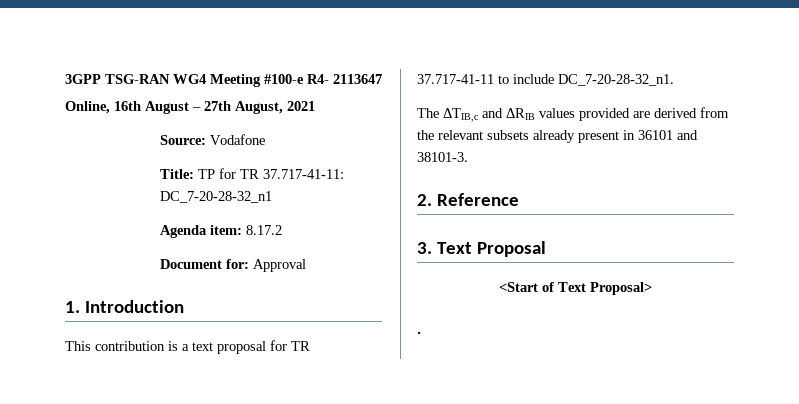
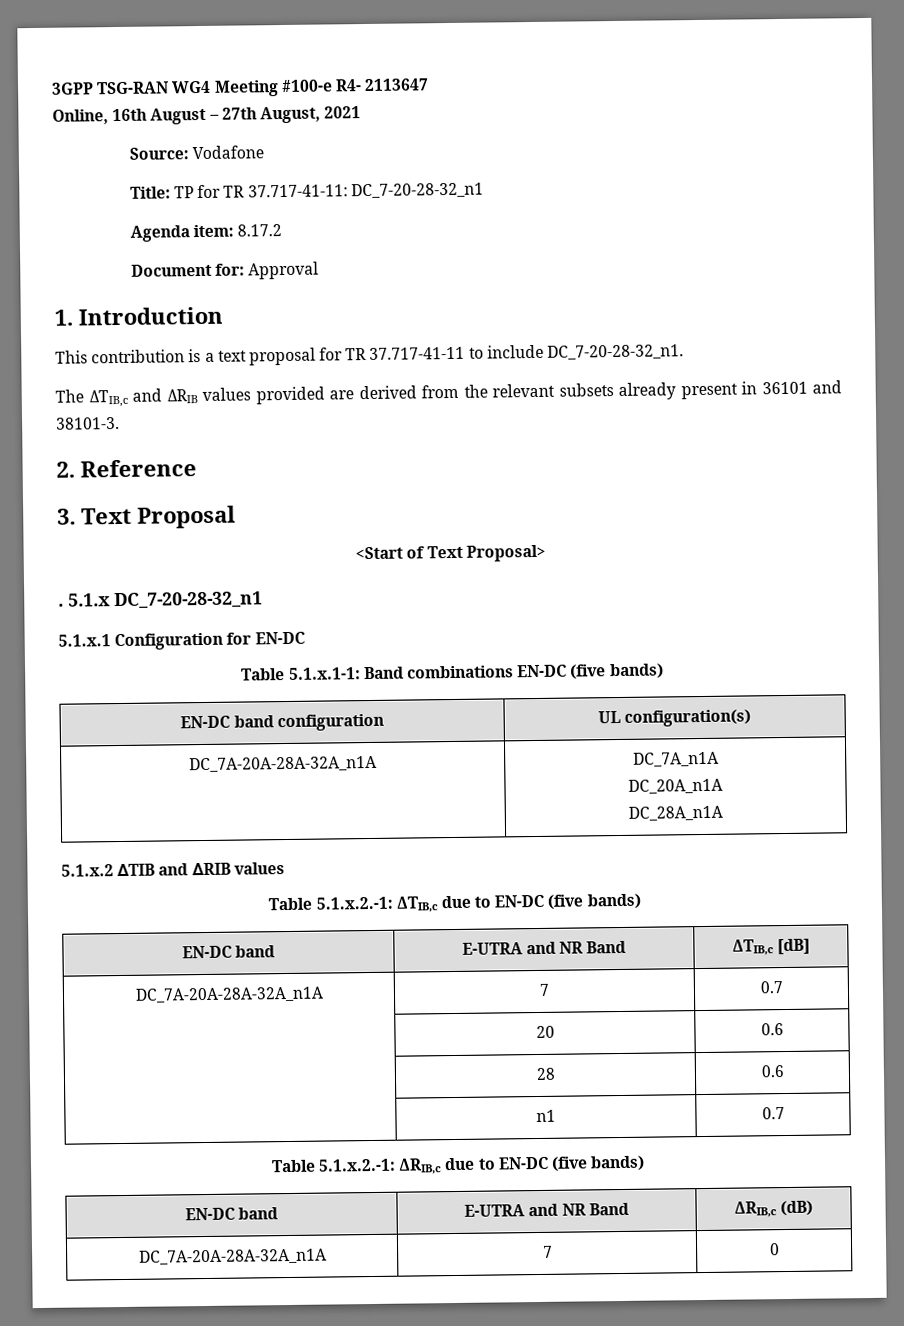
(421, 332) none -> [68,591,263,610] [58,631,305,651] [241,663,664,681] [180,713,384,732] [597,709,752,727] [189,755,377,773] [632,751,719,767] [628,778,724,794] [628,805,724,821] [61,862,285,877] [268,893,641,913] [181,945,276,959] [461,940,627,955] [731,938,811,956] [134,986,324,1003] [539,983,550,996] [759,981,783,994] [535,1025,555,1039] [760,1023,784,1036] [535,1067,556,1081] [760,1065,785,1078] [536,1109,556,1123] [761,1107,785,1120] [270,1155,646,1175] [184,1207,279,1221] [464,1202,629,1217] [733,1200,814,1218] [138,1248,327,1265] [542,1245,553,1258] [769,1243,780,1256] 5.1.x DC_7-20-28-32_n1 // 5.1.x.1 Configuration for EN-DC // Table 5.1.x.1-1: Band combinations EN-DC (five bands) // EN-DC band configuration | UL configuration(s) // DC_7A-20A-28A-32A_n1A | DC_7A_n1A // DC_20A_n1A // DC_28A_n1A // 5.1.x.2 ∆TIB and ∆RIB values // Table 5.1.x.2.-1: ΔTIB,c due to EN-DC (five bands) // EN-DC band | E-UTRA and NR Band | ΔTIB,c [dB] // DC_7A-20A-28A-32A_n1A | 7 | 0.7 // | 20 | 0.6 // | 28 | 0.6 // | n1 | 0.7 // Table 5.1.x.2.-1: ΔRIB,c due to EN-DC (five bands) // EN-DC band | E-UTRA and NR Band | ΔRIB,c (dB) // DC_7A-20A-28A-32A_n1A | 7 | 0

